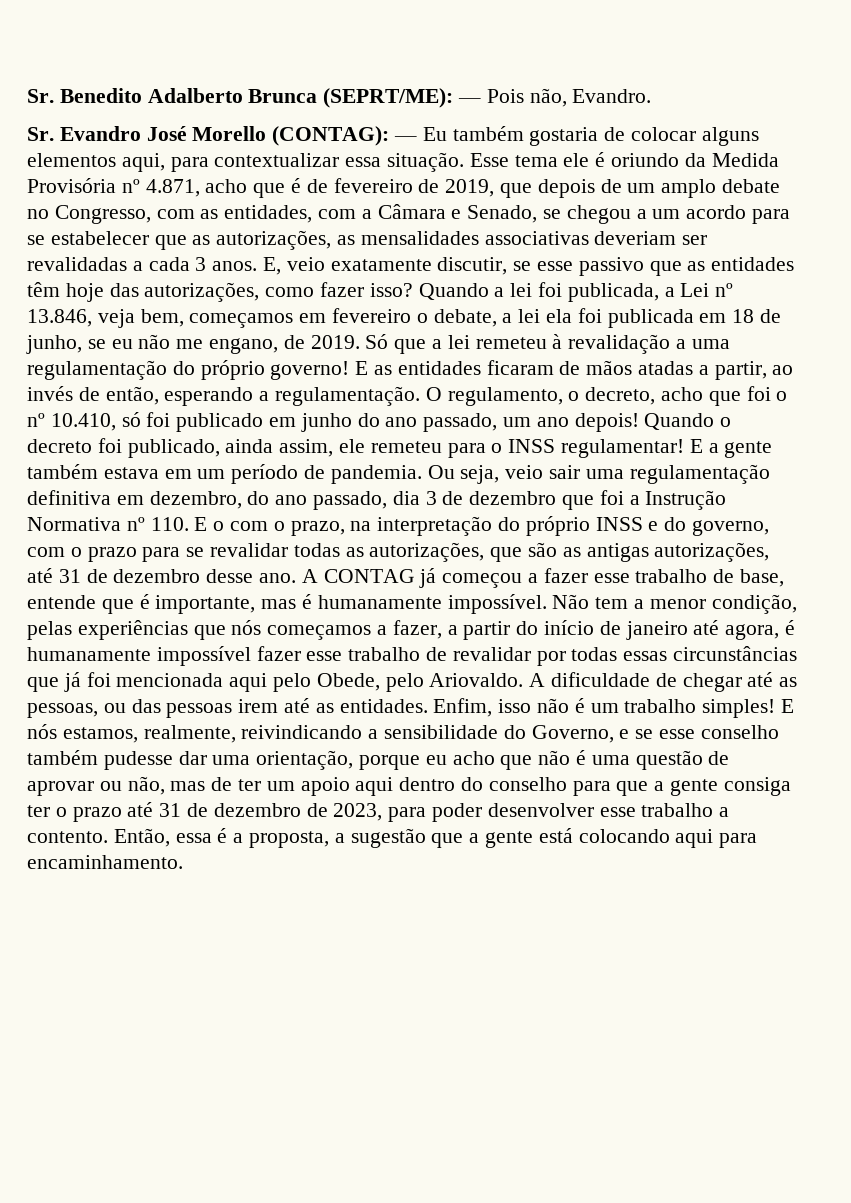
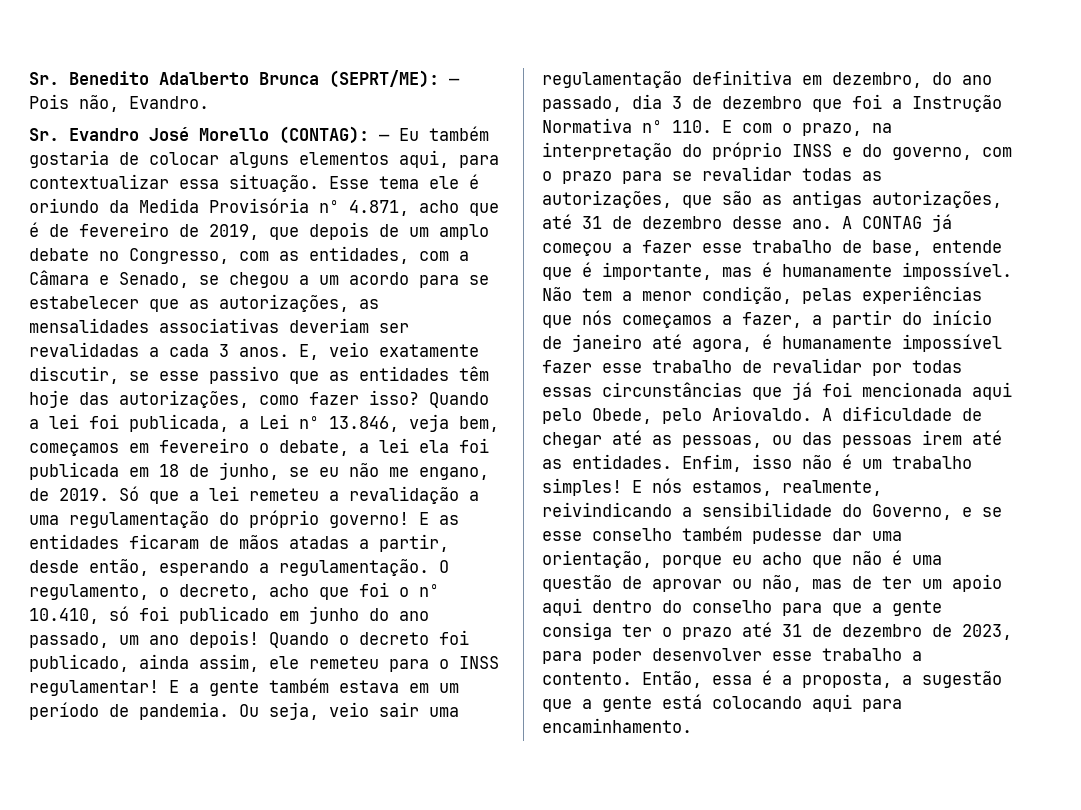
[552,334,563,349] à -> [329,491,339,501] a
[772,365,794,375] [27,386,100,401] ao invés de -> [29,560,79,573] desde
[213,521,225,531] o -> (732, 126) none

